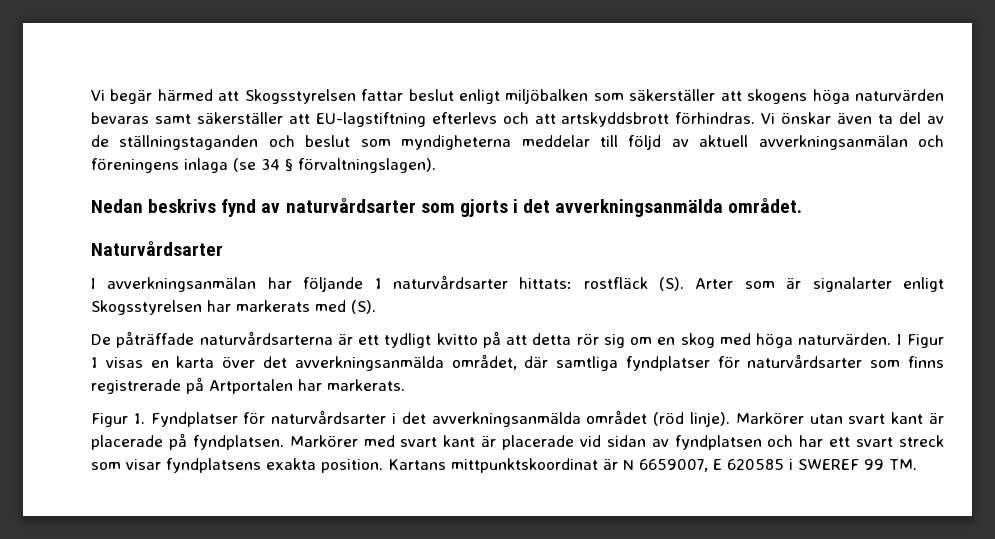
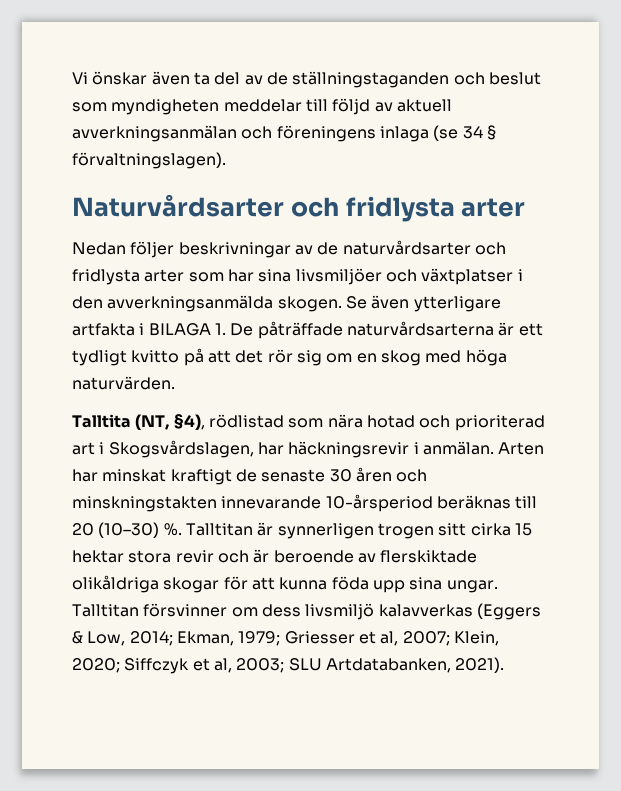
[91,89,945,104] [91,112,776,127] Vi begär härmed att Skogsstyrelsen fattar beslut enligt miljöbalken som säkerställer att skogens höga naturvärden bevaras samt säkerställer att EU-lagstiftning efterlevs och att artskyddsbrott förhindras. Vi -> [72,72,88,84] Vi
[401,135,512,150] myndigheterna -> [111,99,220,115] myndigheten
[91,198,803,217] [91,241,223,256] [91,275,944,292] [91,300,376,315] Nedan beskrivs fynd av naturvårdsarter som gjorts i det avverkningsanmälda området. // Naturvårdsarter // I avverkningsanmälan har följande 1 naturvårdsarter hittats: rostfläck (S). Arter som är signalarter enligt Skogsstyrelsen har markerats med (S). // -> [72,194,526,222] [72,240,506,258] [72,268,523,285] [72,295,501,312] [72,323,226,336] Naturvårdsarter och fridlysta arter // Nedan följer beskrivningar av de naturvårdsarter och fridlysta arter som har sina livsmiljöer och växtplatser i den avverkningsanmälda skogen. Se även ytterligare artfakta i BILAGA 1.
[532,333,572,345] detta -> [235,350,264,363] det
[896,334,945,348] [91,354,945,371] [91,377,405,394] [91,410,944,427] [91,433,944,450] [91,458,917,473] I Figur 1 visas en karta över det avverkningsanmälda området, där samtliga fyndplatser för naturvårdsarter som finns registrerade på Artportalen har markerats. // Figur 1. Fyndplatser för naturvårdsarter i det avverkningsanmälda området (röd linje). Markörer utan svart kant är placerade på fyndplatsen. Markörer med svart kant är placerade vid sidan av fyndplatsen och har ett svart streck som visar fyndplatsens exakta position. Kartans mittpunktskoordinat är N 6659007, E 620585 i SWEREF 99 TM. -> [72,414,545,431] [72,440,545,458] [72,467,428,485] [72,494,538,512] [72,522,532,539] [72,549,478,563] [72,575,498,593] [72,603,541,620] [72,631,499,646] [72,657,505,674] // Talltita (NT, §4), rödlistad som nära hotad och prioriterad art i Skogsvårdslagen, har häckningsrevir i anmälan. Arten har minskat kraftigt de senaste 30 åren och minskningstakten innevarande 10-årsperiod beräknas till 20 (10–30) %. Talltitan är synnerligen trogen sitt cirka 15 hektar stora revir och är beroende av flerskiktade olikåldriga skogar för att kunna föda upp sina ungar. Talltitan försvinner om dess livsmiljö kalavverkas (Eggers & Low, 2014; Ekman, 1979; Griesser et al, 2007; Klein, 2020; Siffczyk et al, 2003; SLU Artdatabanken, 2021).

